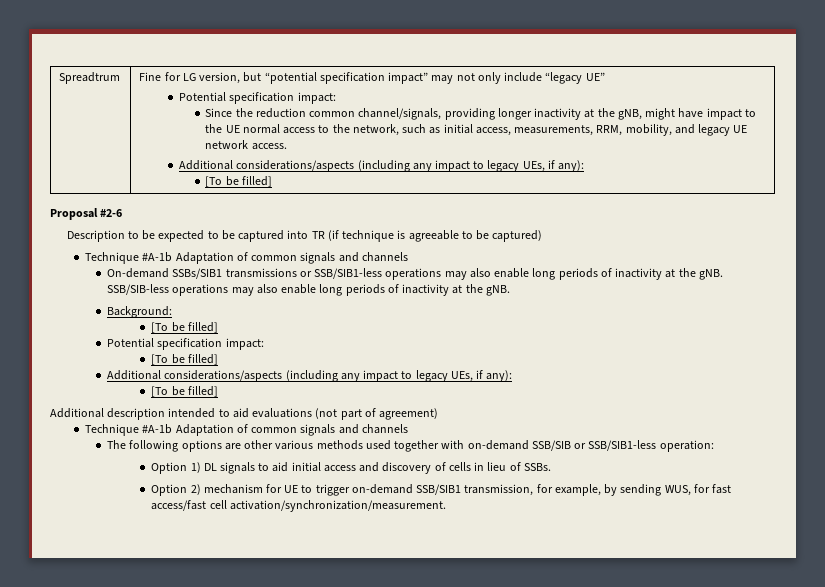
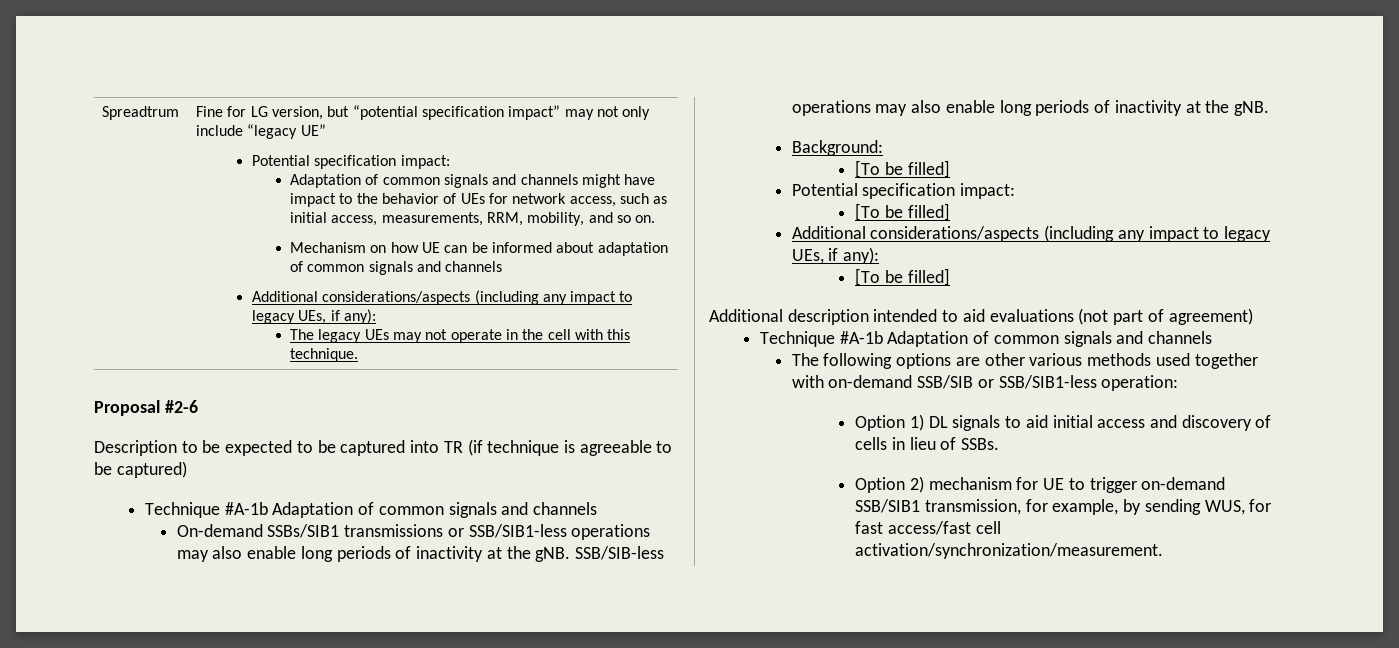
[205,108,642,120] Since the reduction common channel/signals, providing longer inactivity at the gNB, -> [289,174,578,188] Adaptation of common signals and channels
[225,124,399,136] UE normal access to the network, -> [381,193,616,207] behavior of UEs for network access,
[698,124,748,136] [205,140,287,150] legacy UE network access. -> [616,215,656,223] [289,242,668,256] [289,261,503,275] so on. // Mechanism on how UE can be informed about adaptation of common signals and channels
[205,176,272,187] [To be filled] -> [289,329,631,343] [289,348,358,362] The legacy UEs may not operate in the cell with this technique.

